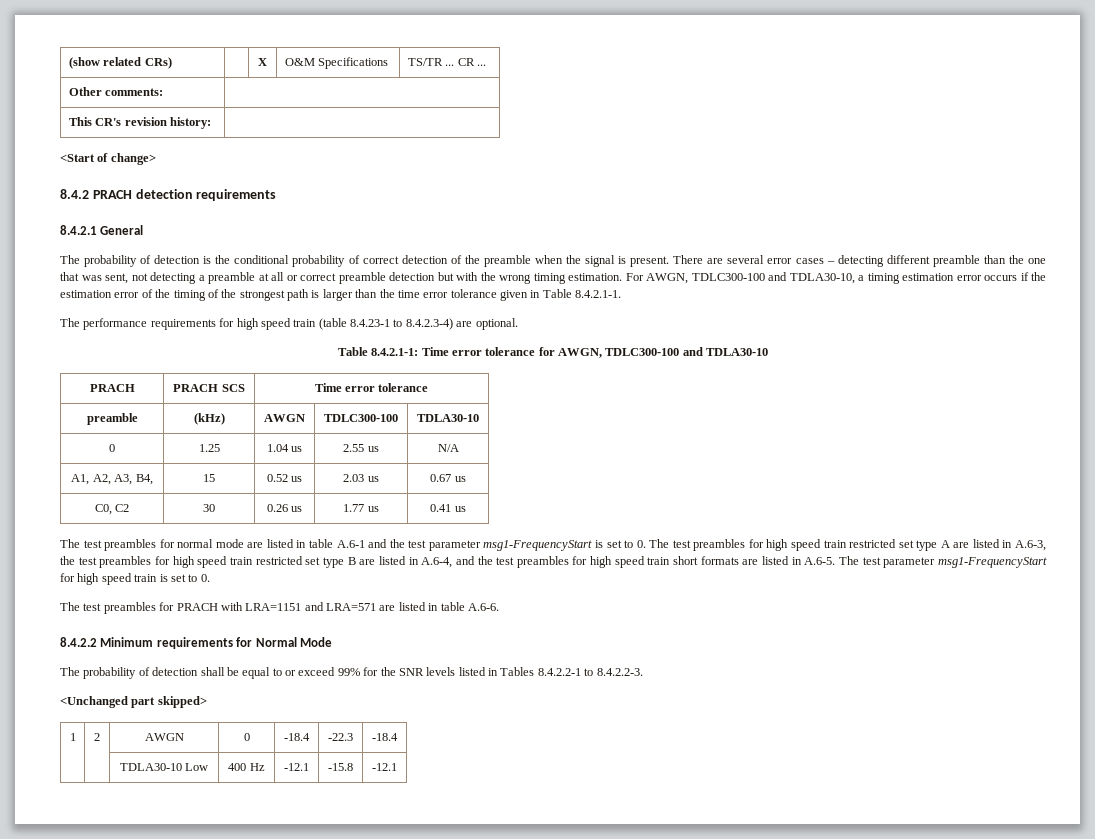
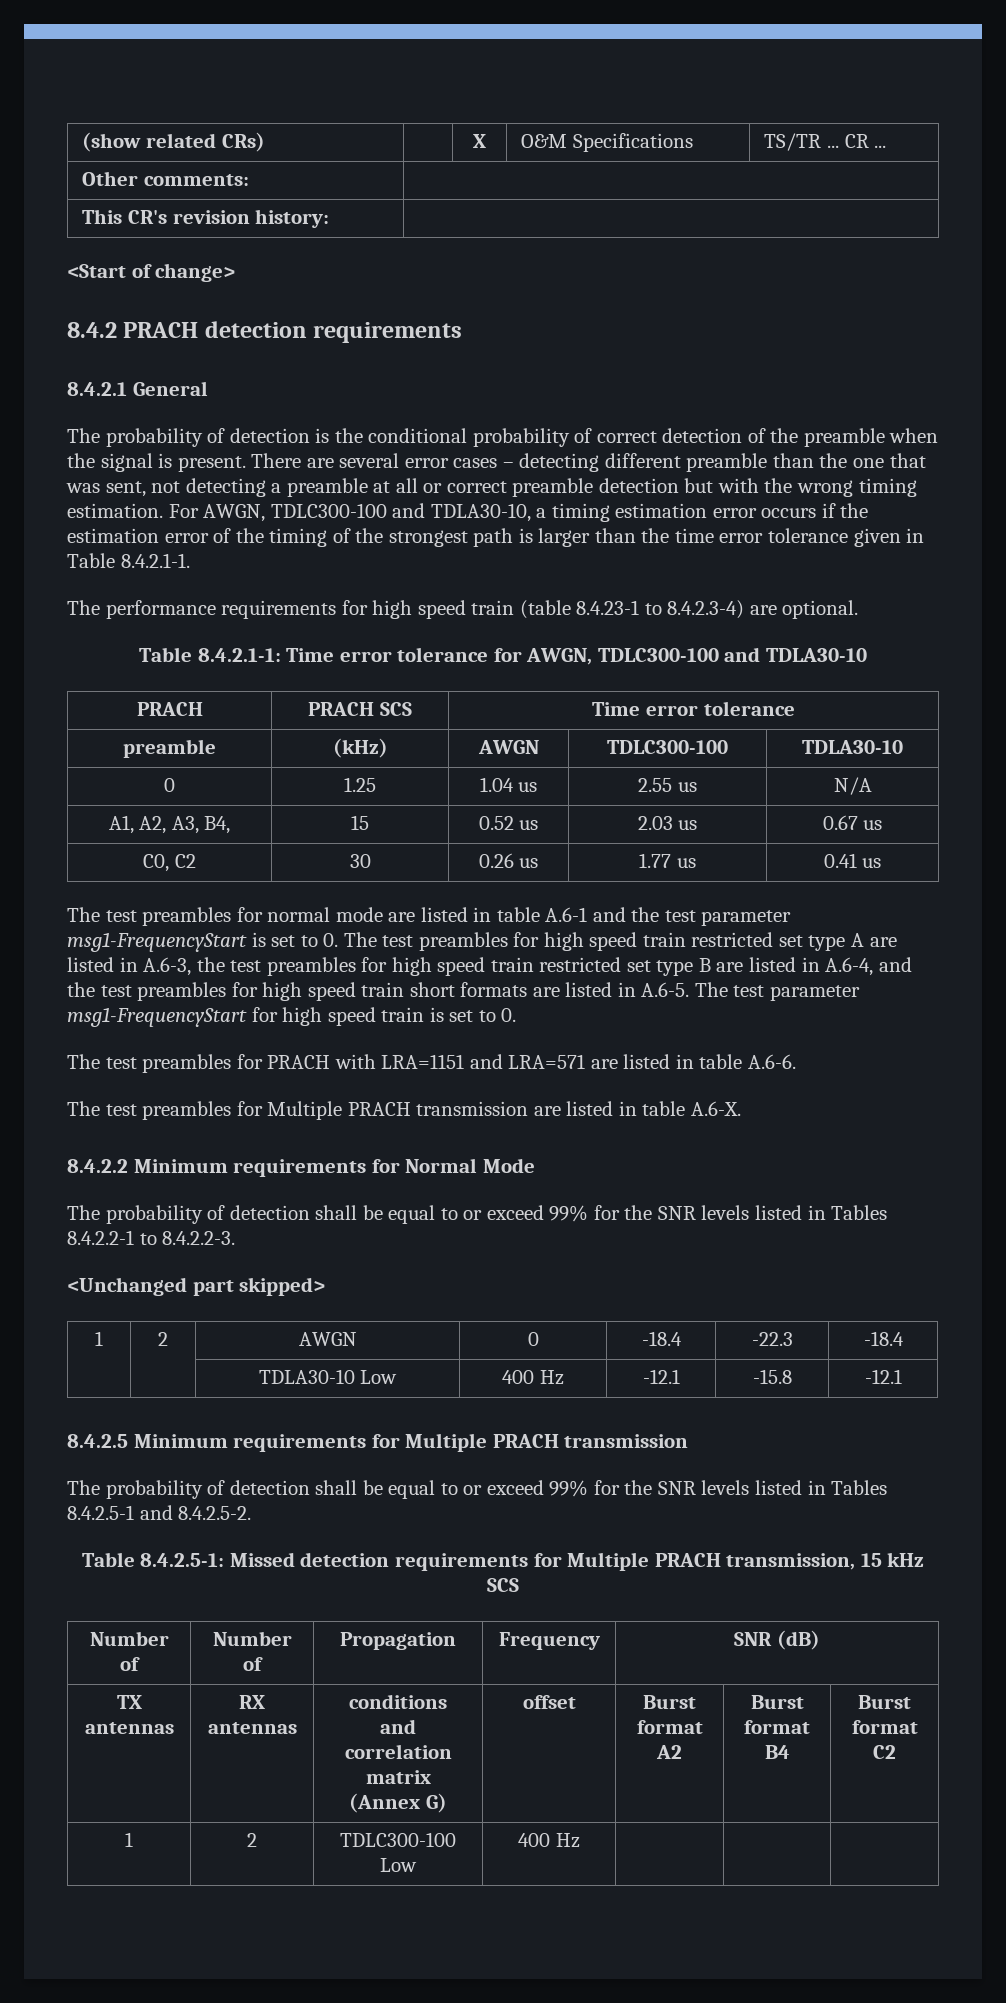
(499, 607) none -> [67,1101,741,1120] // The test preambles for Multiple PRACH transmission are listed in table A.6-X.
(397, 767) none -> [67,1433,689,1452] [67,1480,888,1499] [67,1505,252,1520] [81,1552,925,1571] [487,1578,519,1592] [89,1631,169,1646] [120,1657,140,1671] [212,1631,292,1646] [243,1657,263,1671] [340,1632,456,1650] [498,1632,600,1650] [734,1630,820,1650] [116,1695,142,1709] [84,1722,174,1734] [239,1695,265,1709] [207,1722,297,1734] [349,1694,447,1709] [380,1719,416,1734] [344,1744,452,1759] [365,1770,431,1784] [349,1793,447,1813] [522,1695,576,1709] [643,1695,696,1709] [636,1720,703,1734] [656,1745,682,1759] [750,1695,804,1709] [744,1720,810,1734] [764,1745,790,1759] [858,1695,911,1709] [851,1720,918,1734] [873,1745,896,1759] [125,1832,133,1847] [247,1833,257,1847] [340,1832,456,1847] [380,1858,417,1872] [518,1833,580,1848] // 8.4.2.5 Minimum requirements for Multiple PRACH transmission // The probability of detection shall be equal to or exceed 99% for the SNR levels listed in Tables 8.4.2.5-1 and 8.4.2.5-2. // Table 8.4.2.5-1: Missed detection requirements for Multiple PRACH transmission, 15 kHz SCS // Number of | Number of | Propagation | Frequency | SNR (dB) // TX antennas | RX antennas | conditions and correlation matrix (Annex G) | offset | Burst format A2 | Burst format B4 | Burst format C2 // 1 | 2 | TDLC300-100 Low | 400 Hz | | |

